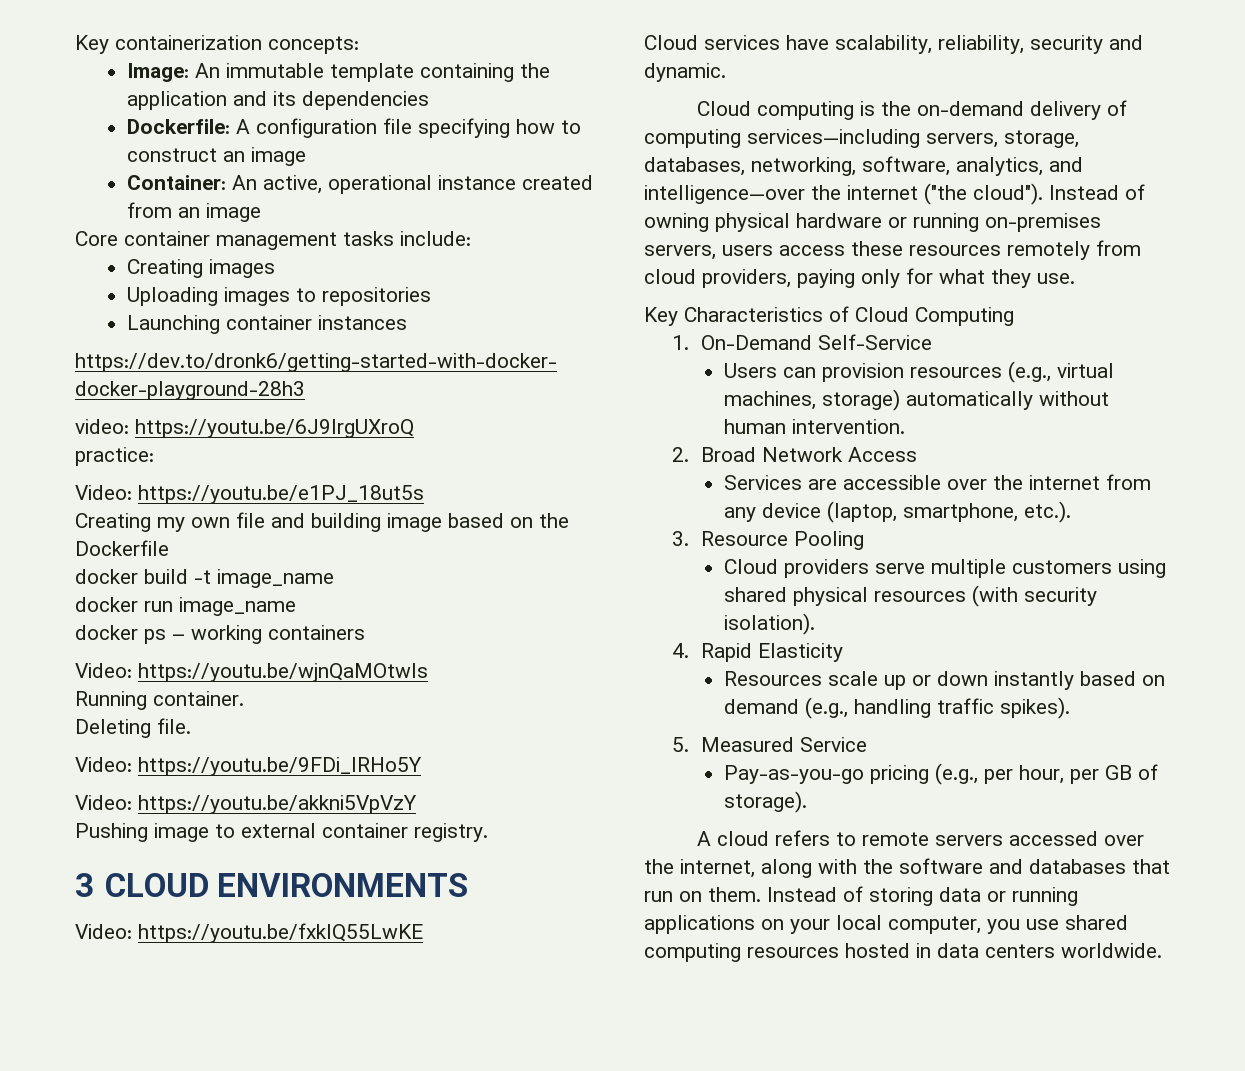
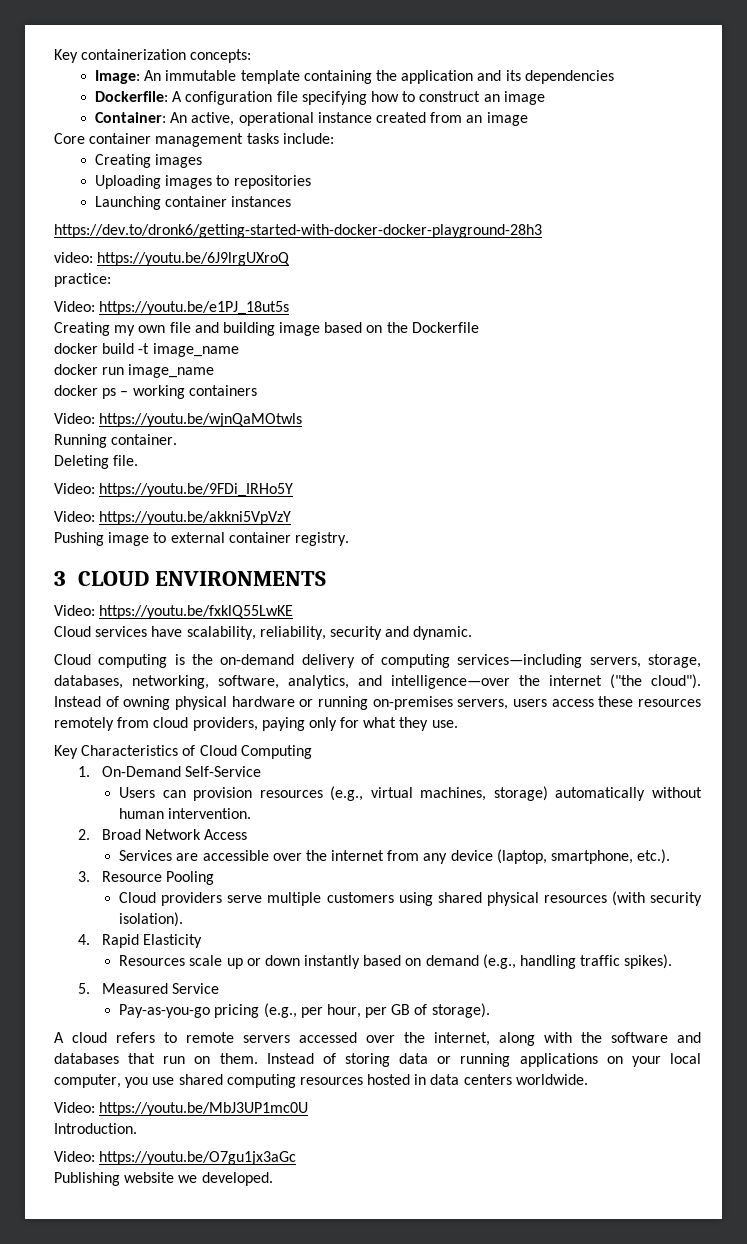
(1162, 950) none -> [54,1102,309,1116] [54,1123,137,1134] [54,1151,297,1165] [54,1172,273,1186] // Video: https://youtu.be/MbJ3UP1mc0U // Introduction. // Video: https://youtu.be/O7gu1jx3aGc // Publishing website we developed.

